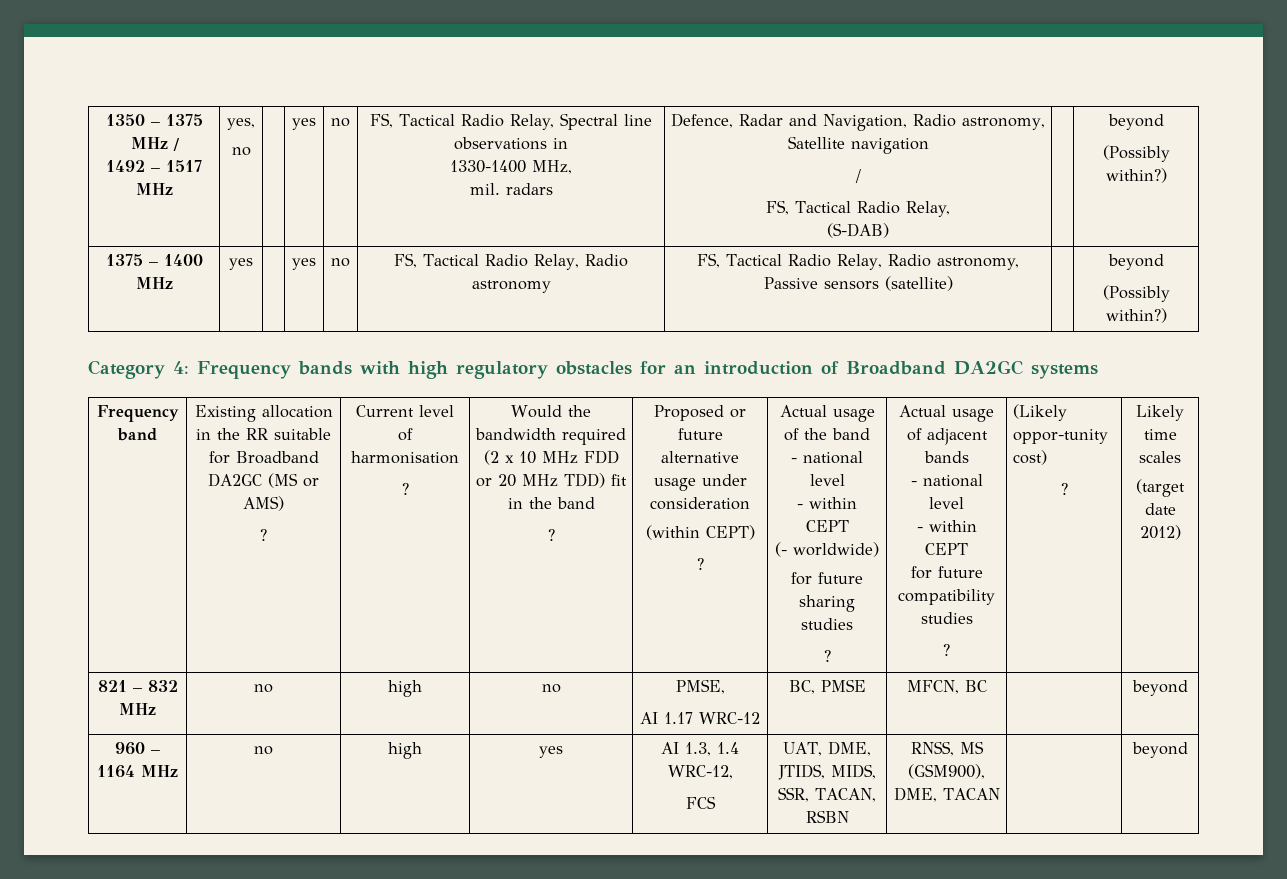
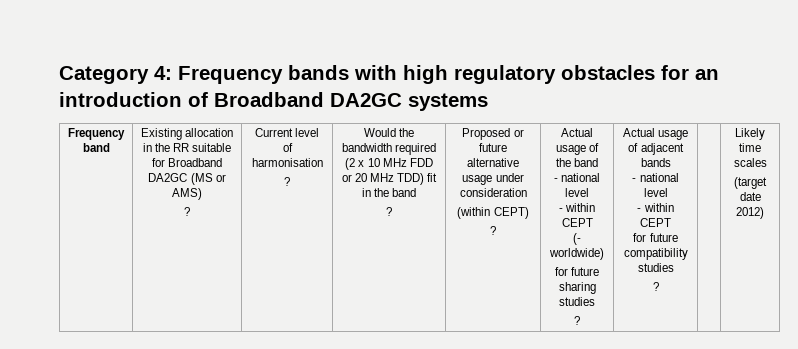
[105,114,203,126] [130,137,180,151] [106,160,202,172] [135,183,173,195] [227,118,255,130] [231,147,251,156] [292,118,316,130] [331,118,350,127] [369,113,653,130] [454,137,568,150] [450,160,572,174] [469,183,553,195] [671,113,1046,131] [787,136,929,154] [854,169,861,183] [765,200,951,217] [827,223,889,238] [1107,114,1164,130] [1102,145,1170,162] [1105,168,1167,183] [105,254,203,266] [135,277,173,289] [229,258,253,270] [292,258,316,270] [331,258,350,267] [394,253,628,270] [471,280,551,293] [696,253,1020,270] [763,276,953,291] [1107,254,1164,270] [1102,285,1170,302] [1105,308,1167,323] 1350 – 1375 MHz / // 1492 – 1517 MHz | yes, // no | | yes | no | FS, Tactical Radio Relay, Spectral line observations in // 1330-1400 MHz, // mil. radars | Defence, Radar and Navigation, Radio astronomy, Satellite navigation // / // FS, Tactical Radio Relay, // (S-DAB) | | beyond // (Possibly within?) // 1375 – 1400 MHz | yes | | yes | no | FS, Tactical Radio Relay, Radio astronomy | FS, Tactical Radio Relay, Radio astronomy, Passive sensors (satellite) | | beyond // (Possibly within?) // -> (59, 75) none
[1012,404,1067,421] [1012,429,1108,444] [1012,450,1047,465] [1060,483,1068,495] (Likely oppor-tunity cost) // ? -> (659, 286) none
[97,680,178,692] [119,703,156,715] [254,684,273,693] [388,680,422,697] [541,684,561,693] [675,679,725,694] [640,712,760,724] [788,679,866,694] [906,680,987,694] [1131,680,1188,696] [115,742,160,755] [97,765,178,778] [254,746,273,755] [388,742,422,759] [539,746,563,758] [661,742,739,756] [667,765,733,779] [685,796,716,809] [783,741,871,756] [777,764,876,780] [778,787,877,802] [805,810,849,823] [910,741,984,756] [908,764,985,779] [893,787,1000,802] [1131,742,1188,758] // 821 – 832 MHz | no | high | no | PMSE, // AI 1.17 WRC-12 | BC, PMSE | MFCN, BC | | beyond // 960 – 1164 MHz | no | high | yes | AI 1.3, 1.4 WRC-12, // FCS | UAT, DME, JTIDS, MIDS, SSR, TACAN, RSBN | RNSS, MS (GSM900), DME, TACAN | | beyond -> (764, 213) none

